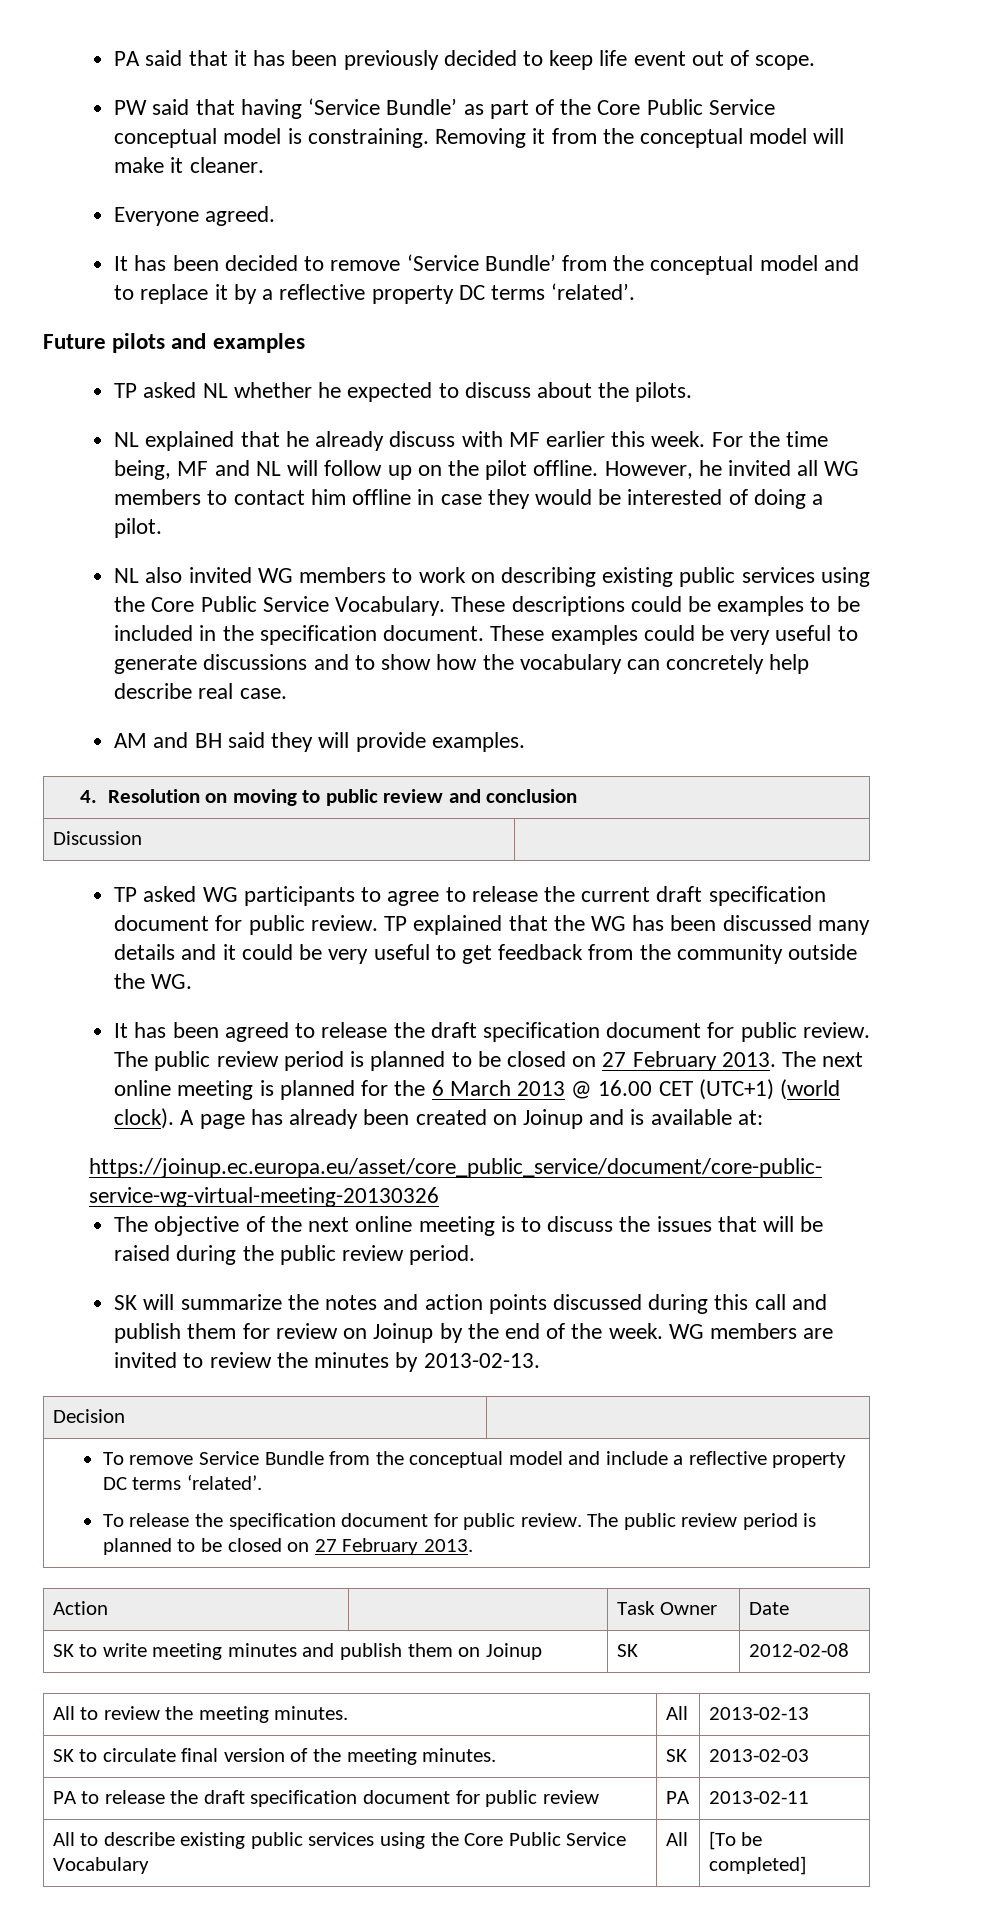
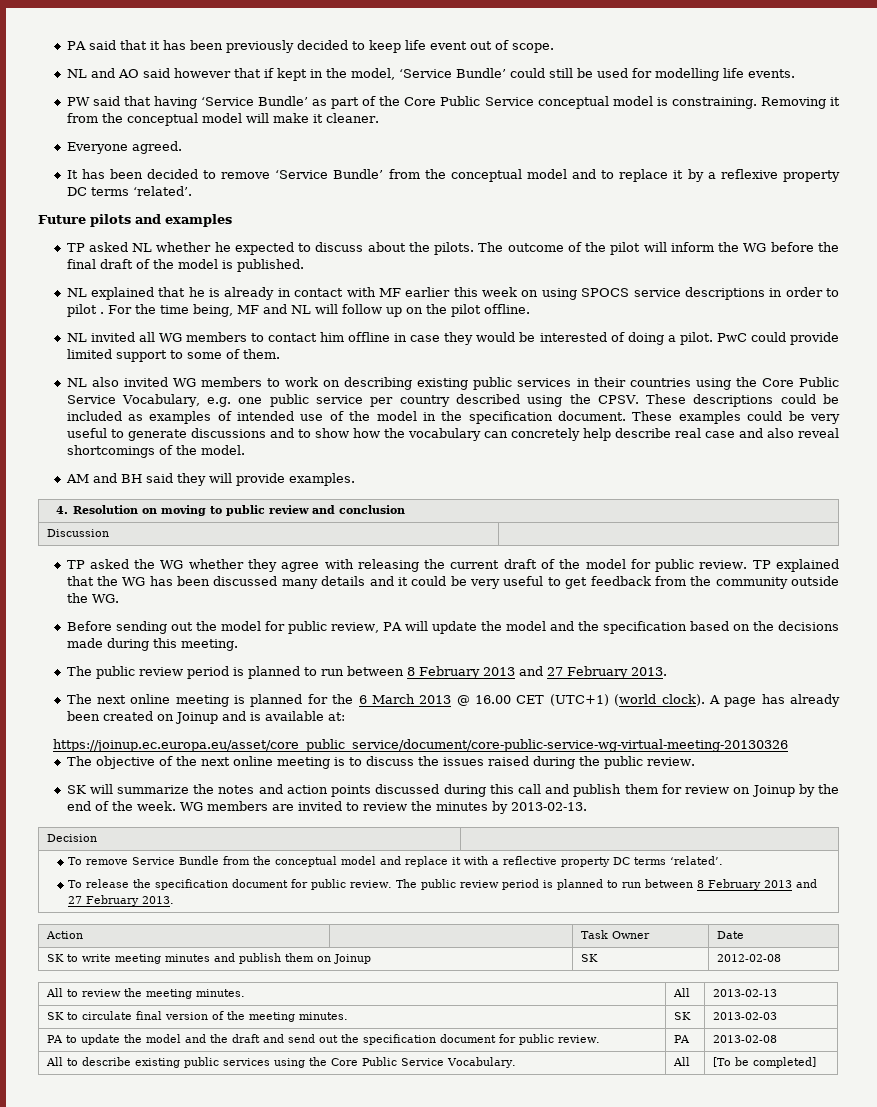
(816, 62) none -> [66,68,795,81] // NL and AO said however that if kept in the model, ‘Service Bundle’ could still be used for modelling life events.
[279,284,366,300] reflective -> [720,169,778,179] reflexive
[114,431,706,451] // NL explained that he already discuss with MF earlier this week. -> [478,242,839,255] [66,259,304,272] [66,287,840,300] [66,304,104,317] The outcome of the pilot will inform the WG before the final draft of the model is published. // NL explained that he is already in contact with MF earlier this week on using SPOCS service descriptions in order to pilot .
[604,460,722,479] However, he -> [66,333,87,342] // NL
(163, 528) none -> [716,332,840,345] [66,349,280,362] PwC could provide limited support to some of them.
[820,567,870,587] [114,596,860,616] [114,625,194,641] using the Core Public Service Vocabulary. These descriptions could be examples to be included -> [576,377,840,390] [66,394,839,407] [66,411,417,424] in their countries using the Core Public Service Vocabulary, e.g. one public service per country described using the CPSV. These descriptions could be included as examples of intended use of the model
[239,688,287,699] case. -> [704,428,840,438] [66,445,245,458] case and also reveal shortcomings of the model.
[202,886,826,906] [114,915,210,931] WG participants to agree to release the current draft specification document -> [134,559,626,572] the WG whether they agree with releasing the current draft of the model
[114,1022,870,1042] [114,1051,776,1071] It has been agreed to release the draft specification document for public review. The public review period is planned to be closed on 27 February 2013. -> [66,621,839,634] [66,638,238,651] [66,666,667,679] Before sending out the model for public review, PA will update the model and the specification based on the decisions made during this meeting. // The public review period is planned to run between 8 February 2013 and 27 February 2013. //
[717,1216,824,1232] that will be -> (484, 761) none
[342,1245,476,1265] review period. -> [646,757,695,766] review.
[605,1451,668,1465] include -> [404,856,488,867] replace it with
[201,1538,310,1552] be closed on -> [621,879,817,890] run between 8 February 2013 and
[104,1790,599,1807] release the draft specification document for public review -> [80,1034,600,1045] update the model and the draft and send out the specification document for public review.
[708,1791,809,1804] 2013-02-11 -> [712,1035,777,1043] 2013-02-08
[52,1857,149,1874] Vocabulary -> [446,1057,516,1068] Vocabulary.

